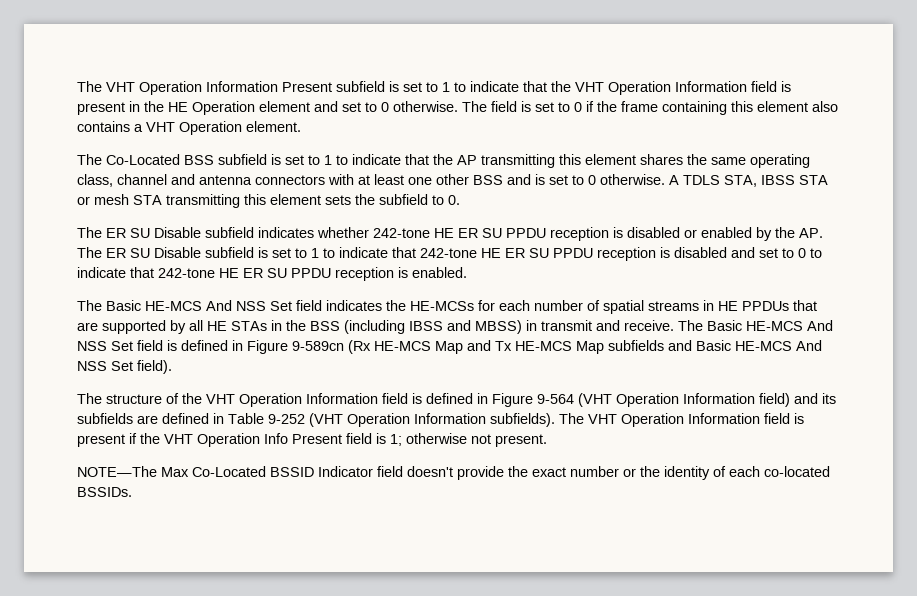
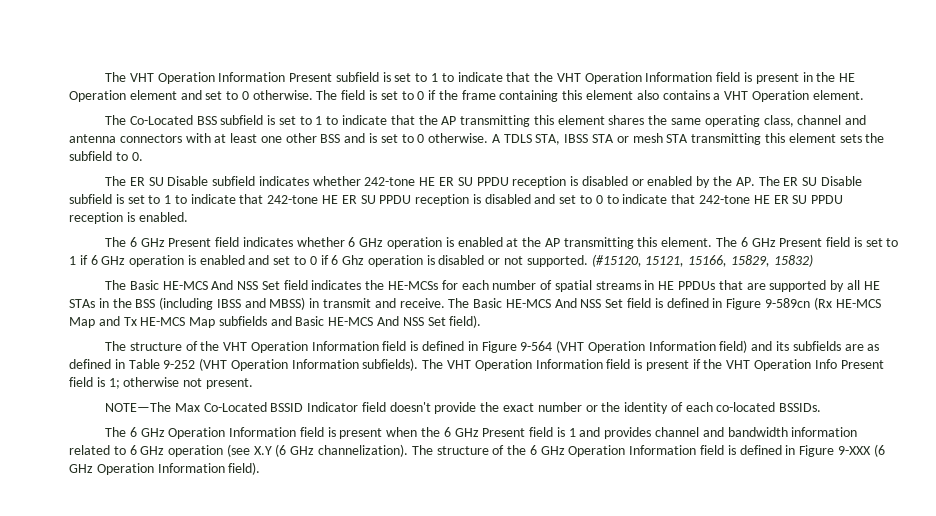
(467, 272) none -> [104,237,899,249] [69,254,813,267] // The 6 GHz Present field indicates whether 6 GHz operation is enabled at the AP transmitting this element. The 6 GHz Present field is set to 1 if 6 GHz operation is enabled and set to 0 if 6 Ghz operation is disabled or not supported. (#15120, 15121, 15166, 15829, 15832)
(158, 419) none -> [867,344,880,351] as
(132, 492) none -> [104,427,858,439] [69,444,885,457] [69,462,261,475] // The 6 GHz Operation Information field is present when the 6 GHz Present field is 1 and provides channel and bandwidth information related to 6 GHz operation (see X.Y (6 GHz channelization). The structure of the 6 GHz Operation Information field is defined in Figure 9-XXX (6 GHz Operation Information field).

